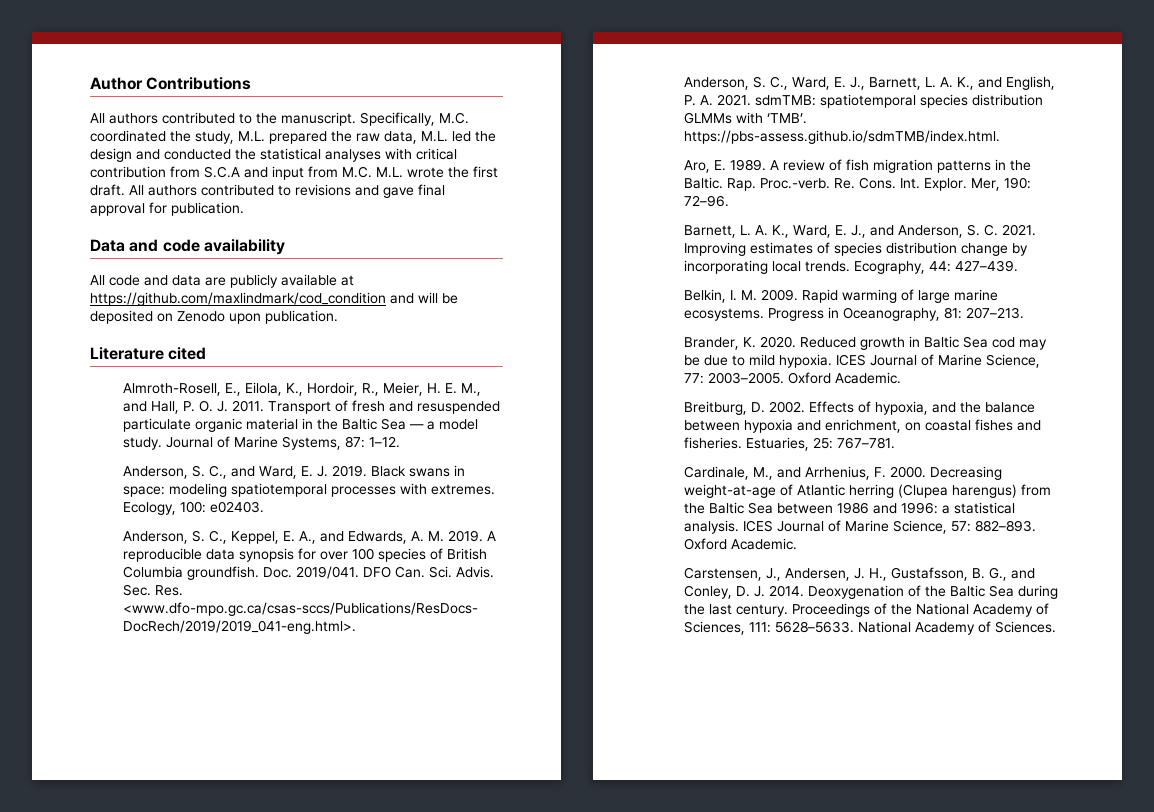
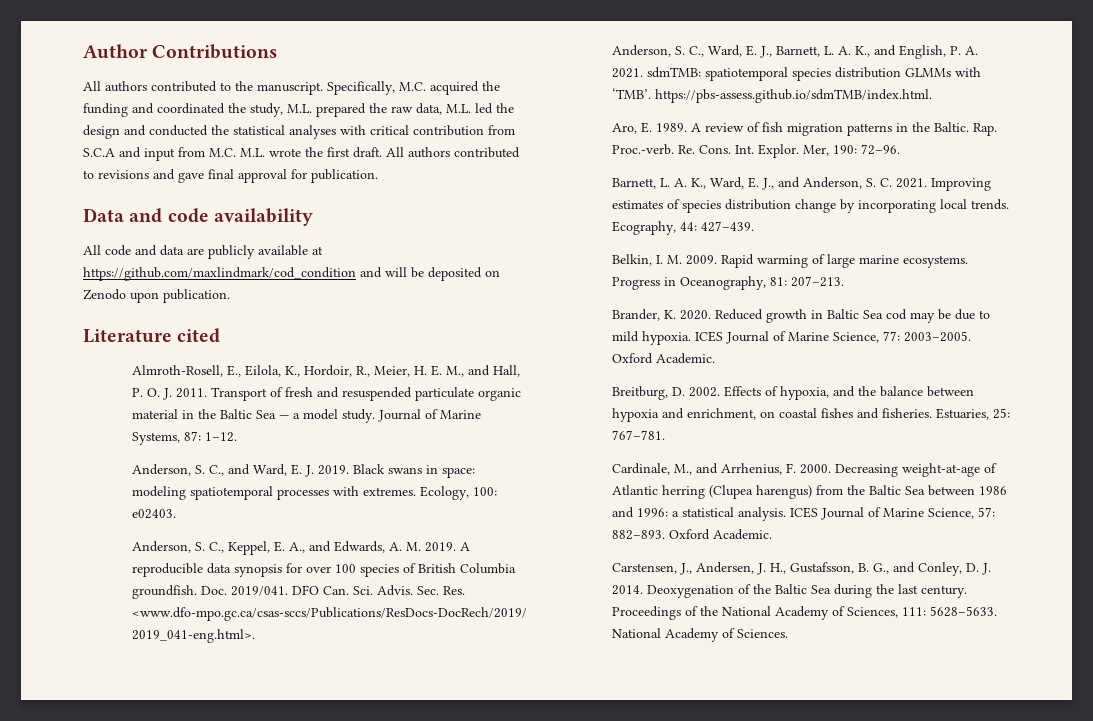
(469, 118) none -> [430,81,500,95] [83,103,154,117] acquired the funding and

